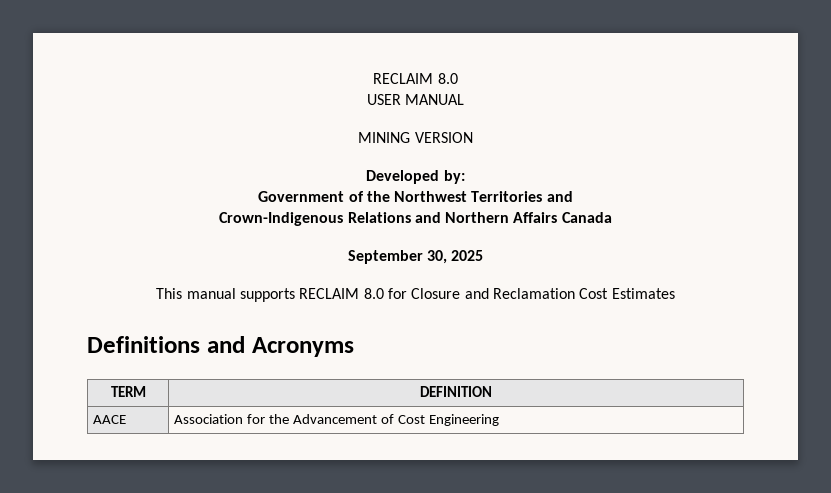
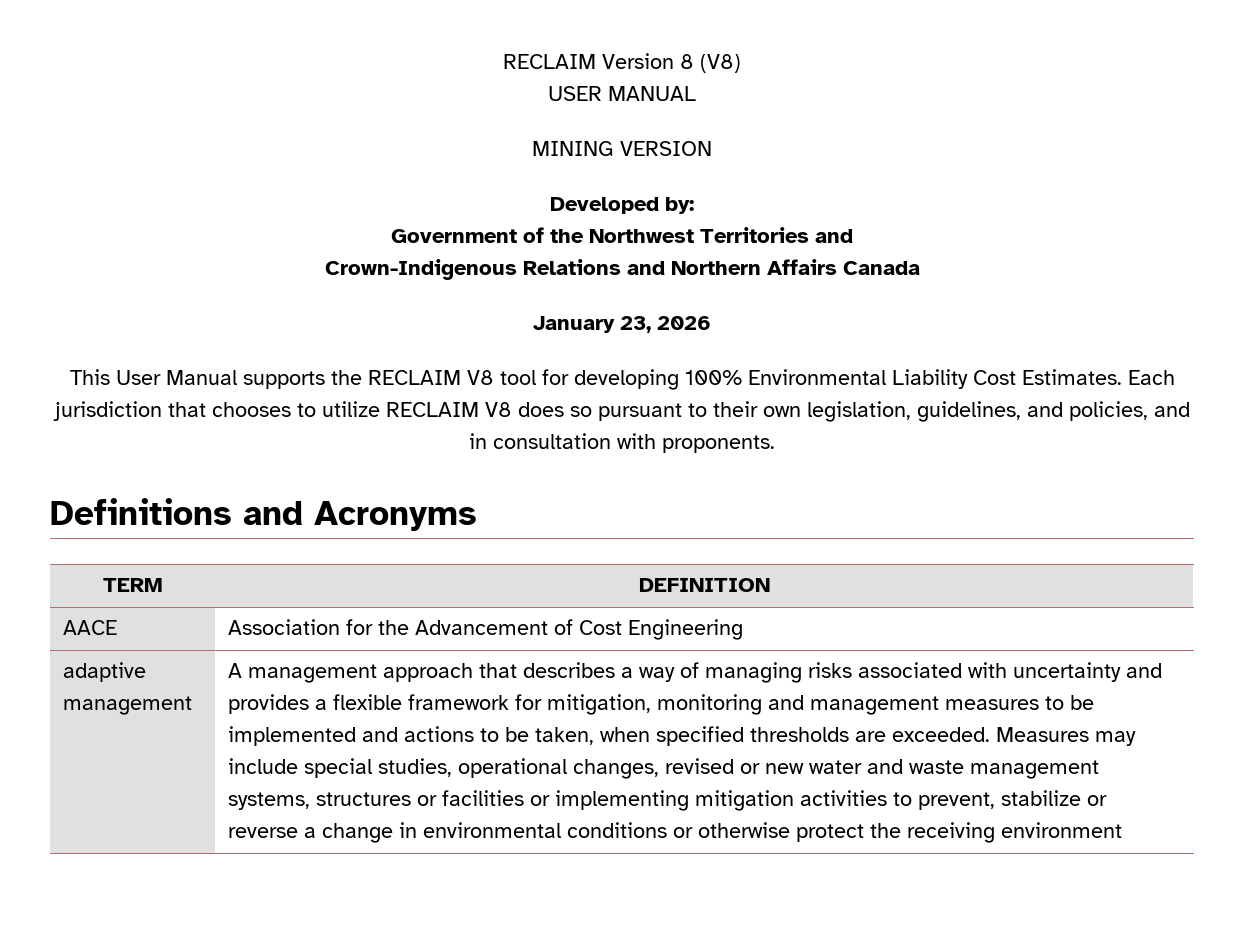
[373,73,458,84] RECLAIM 8.0 -> [503,53,741,73] RECLAIM Version 8 (V8)
[347,250,484,264] [156,288,675,302] September 30, 2025 // This manual supports RECLAIM 8.0 for Closure and Reclamation Cost Estimates -> [533,316,711,333] [69,369,1175,390] [52,401,1190,422] [469,433,775,453] January 23, 2026 // This User Manual supports the RECLAIM V8 tool for developing 100% Environmental Liability Cost Estimates. Each jurisdiction that chooses to utilize RECLAIM V8 does so pursuant to their own legislation, guidelines, and policies, and in consultation with proponents.
(499, 420) none -> [63,662,147,682] [63,696,193,715] [228,662,1163,683] [228,694,1095,715] [228,726,1137,746] [228,758,1100,779] [228,790,1108,811] [228,822,1123,843] // adaptive management | A management approach that describes a way of managing risks associated with uncertainty and provides a flexible framework for mitigation, monitoring and management measures to be implemented and actions to be taken, when specified thresholds are exceeded. Measures may include special studies, operational changes, revised or new water and waste management systems, structures or facilities or implementing mitigation activities to prevent, stabilize or reverse a change in environmental conditions or otherwise protect the receiving environment

